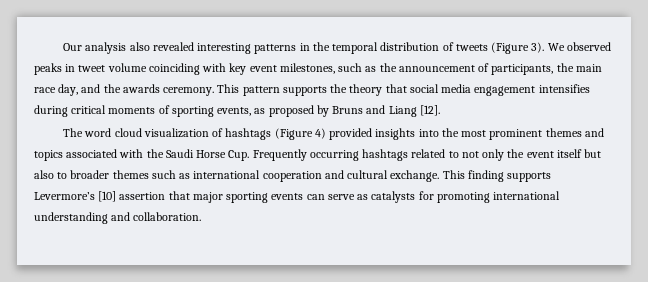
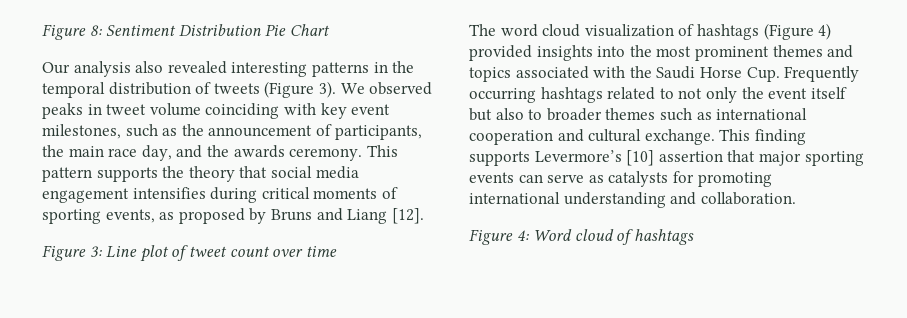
(63, 47) none -> [42,24,330,40] Figure 8: Sentiment Distribution Pie Chart //
(440, 110) none -> [42,245,337,262] // Figure 3: Line plot of tweet count over time
(202, 216) none -> [469,229,694,245] // Figure 4: Word cloud of hashtags

